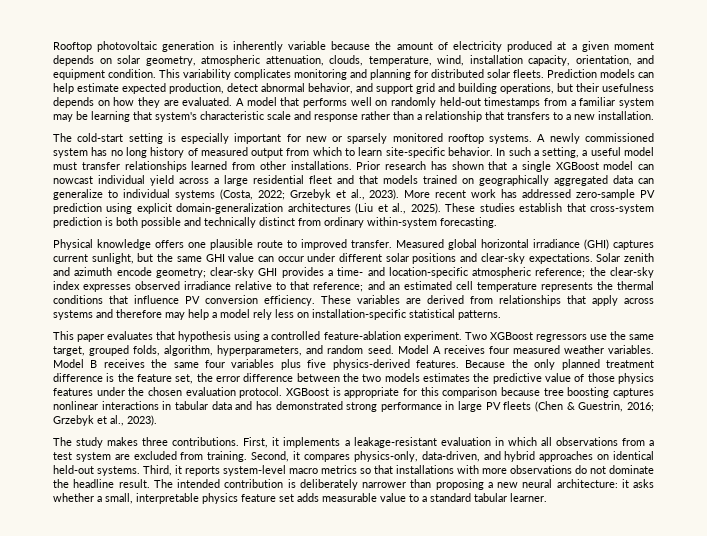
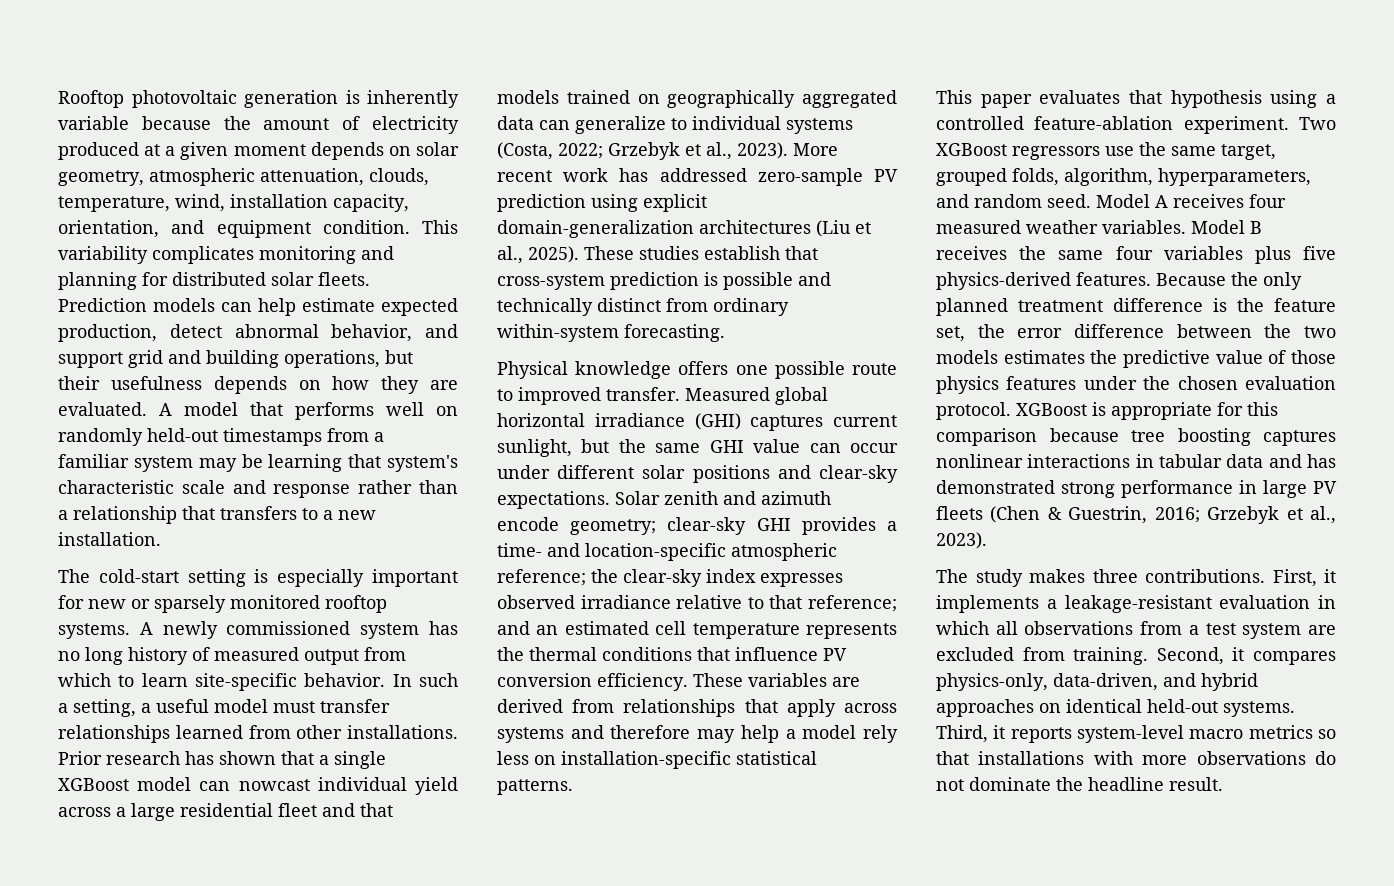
[116,217,138,226] both -> (718, 279) none
[210,239,253,250] plausible -> [774,361,845,379] possible
[153,479,654,490] [53,493,547,504] The intended contribution is deliberately narrower than proposing a new neural architecture: it asks whether a small, interpretable physics feature set adds measurable value to a standard tabular learner. -> (1223, 784) none

